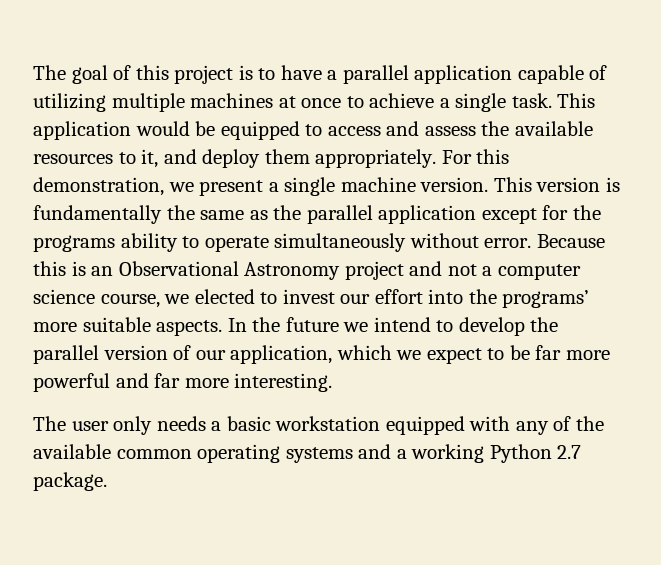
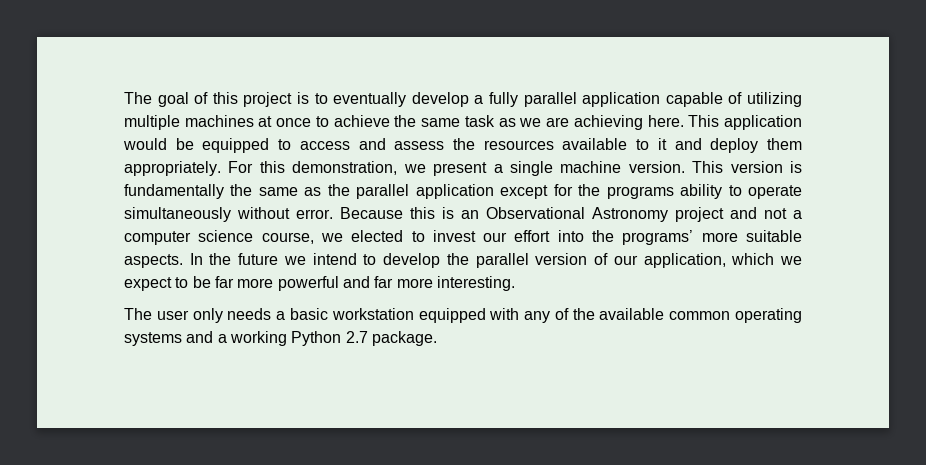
[280,65,338,80] have a -> [333,92,519,107] eventually develop a fully
[439,93,552,112] a single task. -> [394,115,684,130] the same task as we are achieving here.
[514,121,593,136] [33,149,159,168] available resources to it, -> [483,138,667,150] resources available to it

